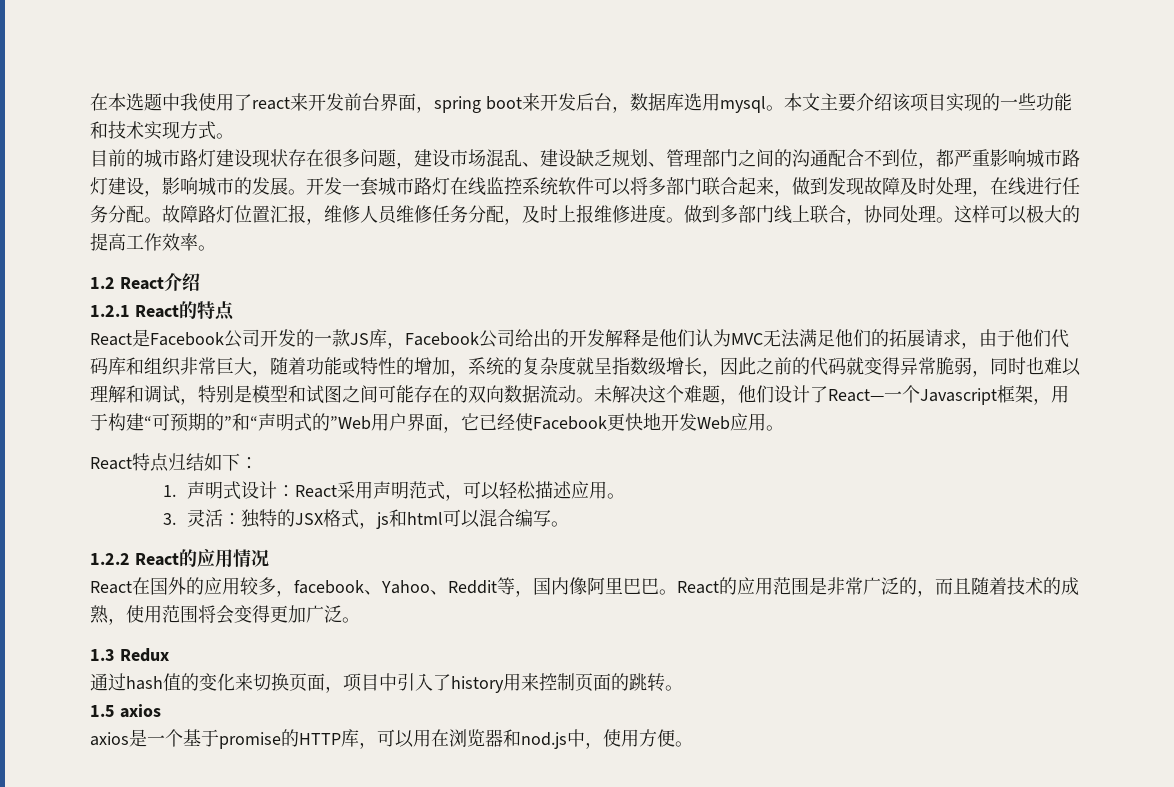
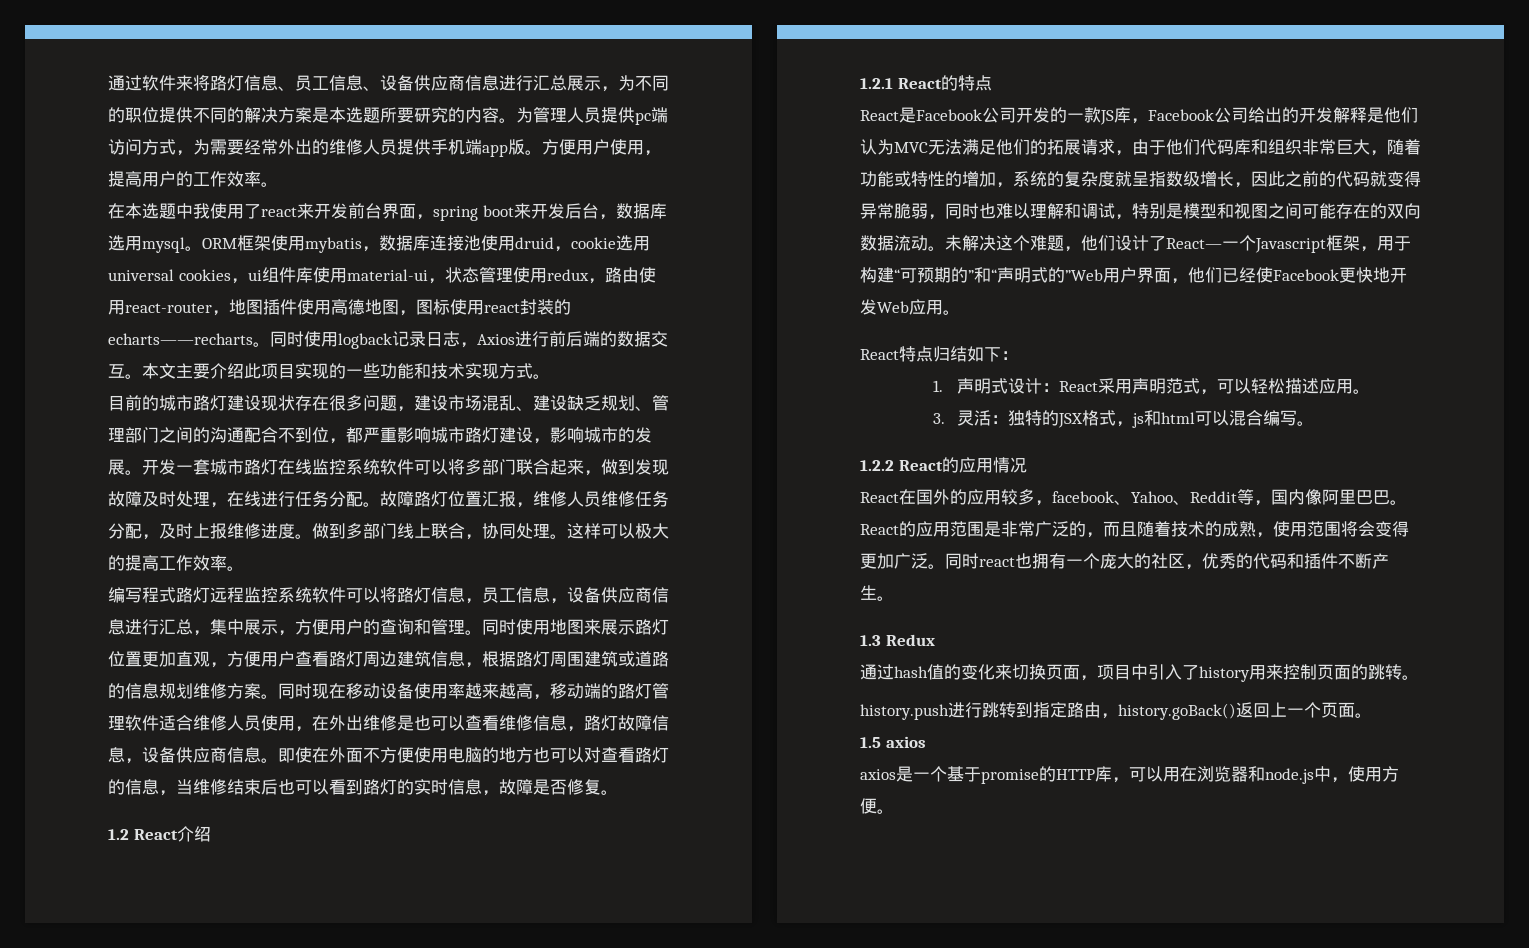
(90, 102) none -> [108,75,669,92] [108,107,668,125] [108,139,661,157] [108,171,278,187] 通过软件来将路灯信息、员工信息、设备供应商信息进行汇总展示，为不同的职位提供不同的解决方案是本选题所要研究的内容。为管理人员提供pc端访问方式，为需要经常外出的维修人员提供手机端app版。方便用户使用，提高用户的工作效率。 //
(784, 108) none -> [202,235,650,253] [108,267,656,284] [108,299,571,316] [108,331,668,349] [108,364,142,379] ORM框架使用mybatis，数据库连接池使用druid，cookie选用universal cookies，ui组件库使用material-ui，状态管理使用redux，路由使用react-router，地图插件使用高德地图，图标使用react封装的echarts——recharts。同时使用logback记录日志，Axios进行前后端的数据交互。
[891,93,911,112] 该 -> [244,363,261,379] 此
(216, 248) none -> [108,587,669,604] [108,619,669,636] [108,651,669,668] [108,683,669,700] [108,715,669,732] [108,747,669,764] [108,779,618,796] // 编写程式路灯远程监控系统软件可以将路灯信息，员工信息，设备供应商信息进行汇总，集中展示，方便用户的查询和管理。同时使用地图来展示路灯位置更加直观，方便用户查看路灯周边建筑信息，根据路灯周围建筑或道路的信息规划维修方案。同时现在移动设备使用率越来越高，移动端的路灯管理软件适合维修人员使用，在外出维修是也可以查看维修信息，路灯故障信息，设备供应商信息。即使在外面不方便使用电脑的地方也可以对查看路灯的信息，当维修结束后也可以看到路灯的实时信息，故障是否修复。
[306,385,324,404] 试 -> [1234,203,1251,219] 视
[461,413,479,431] 它 -> [1188,267,1222,283] 他们
(360, 620) none -> [945,553,1389,570] [860,585,894,601] 同时react也拥有一个庞大的社区，优秀的代码和插件不断产生。
(683, 688) none -> [860,702,1372,720] // history.push进行跳转到指定路由，history.goBack()返回上一个页面。
[521,732,567,749] nod.js -> [1265,768,1314,784] node.js

